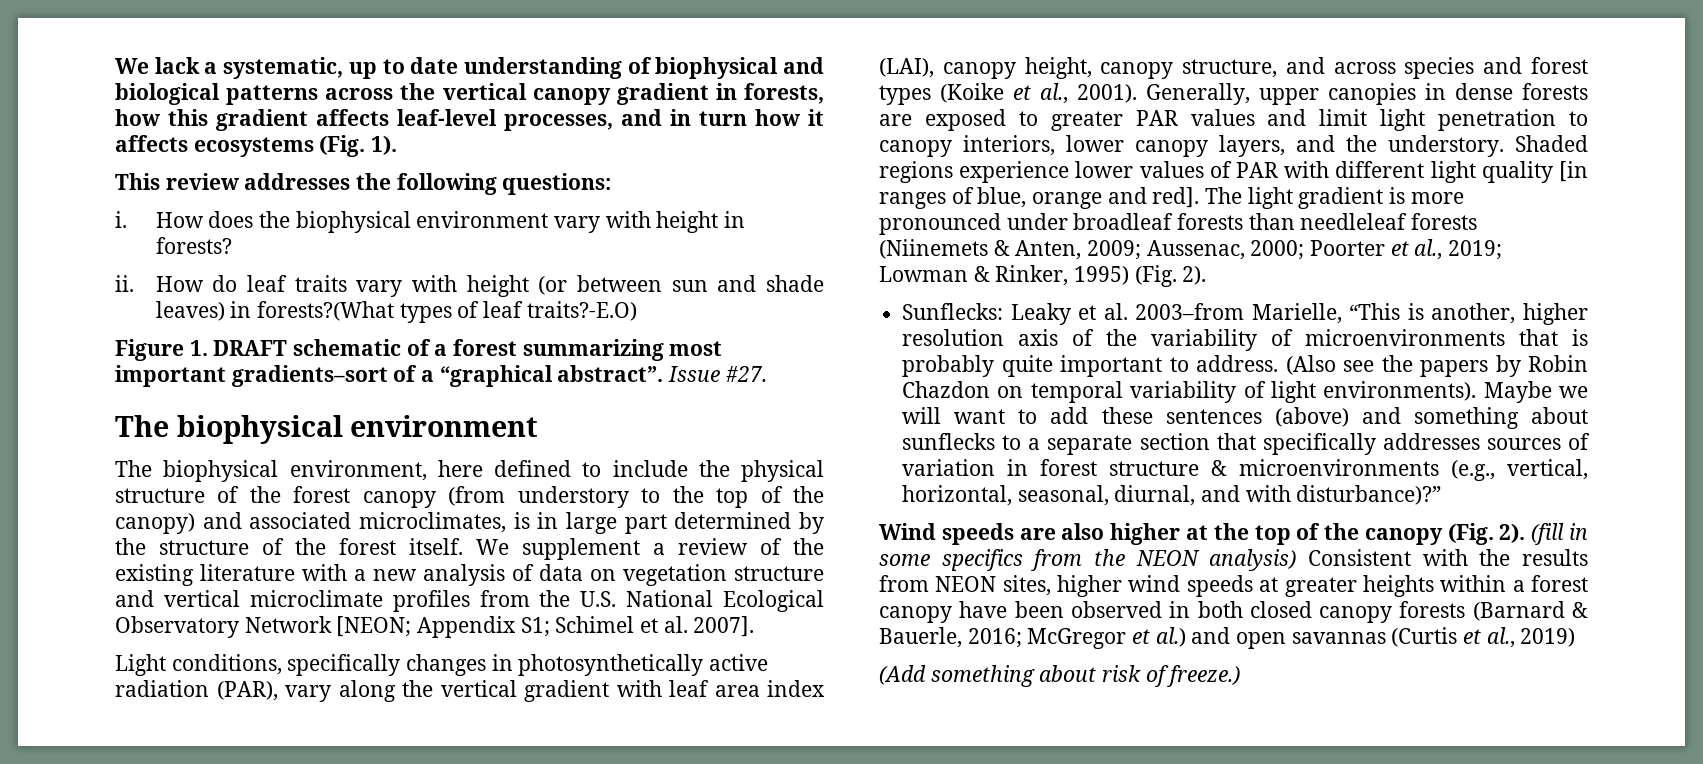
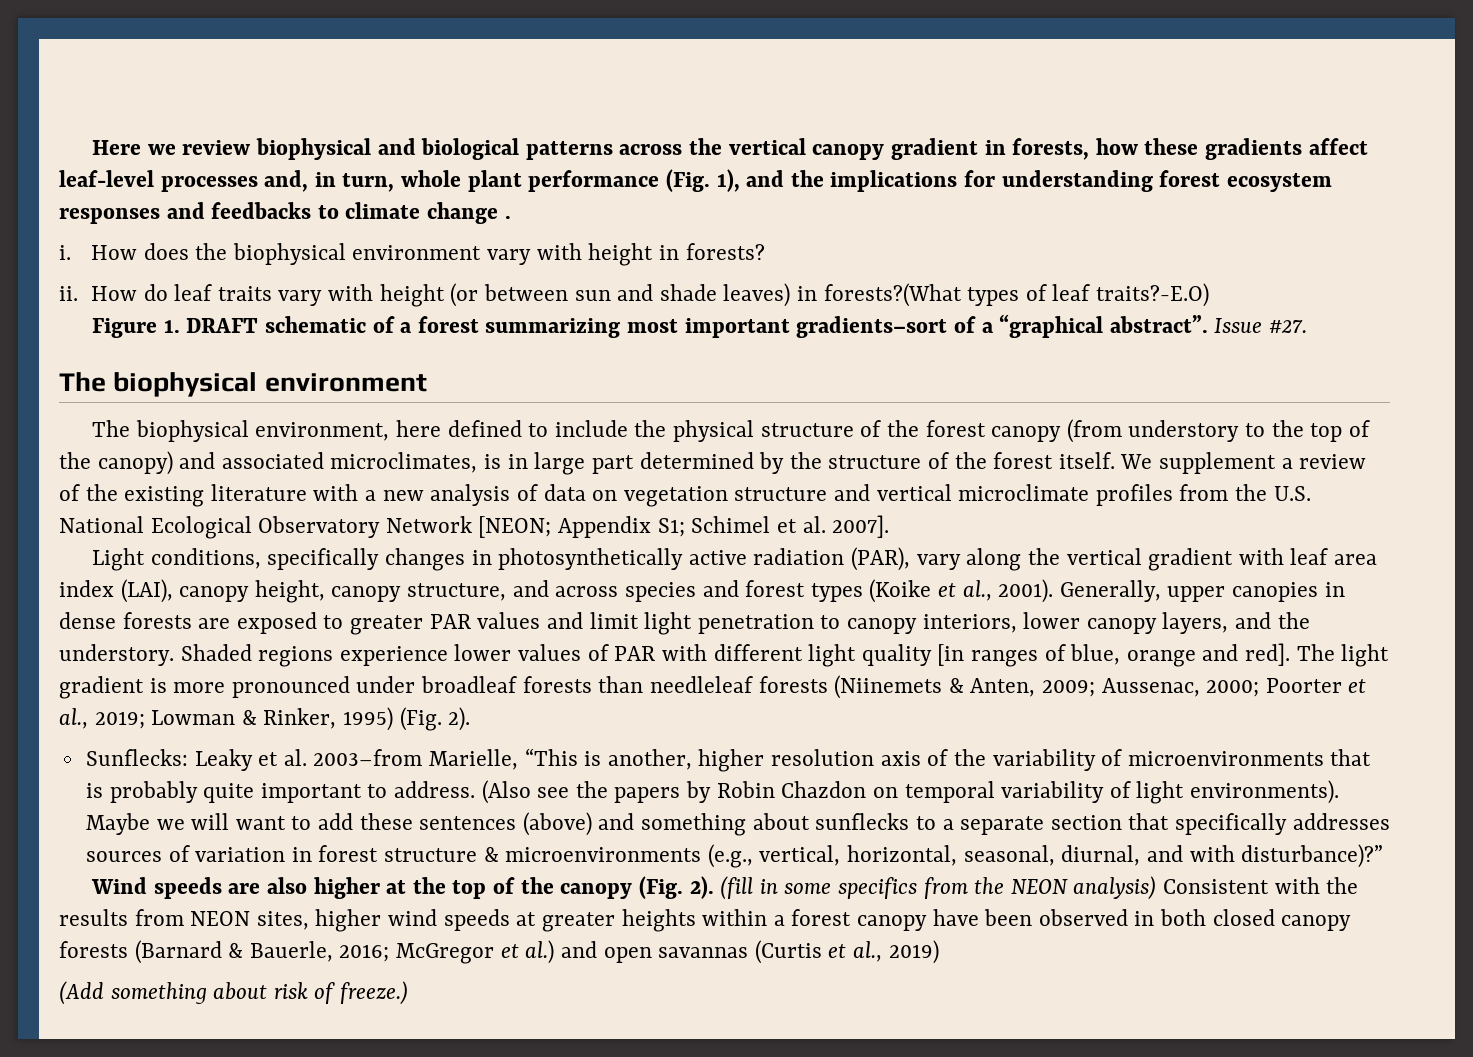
[115,57,652,79] We lack a systematic, up to date understanding of -> [92,140,251,155] Here we review
[168,109,824,131] [115,135,398,157] [115,173,612,195] this gradient affects leaf-level processes, and in turn how it affects ecosystems (Fig. 1). // This review addresses the following questions: -> [1144,138,1368,160] [59,169,1332,192] [59,202,511,224] these gradients affect leaf-level processes and, in turn, whole plant performance (Fig. 1), and the implications for understanding forest ecosystem responses and feedbacks to climate change .

